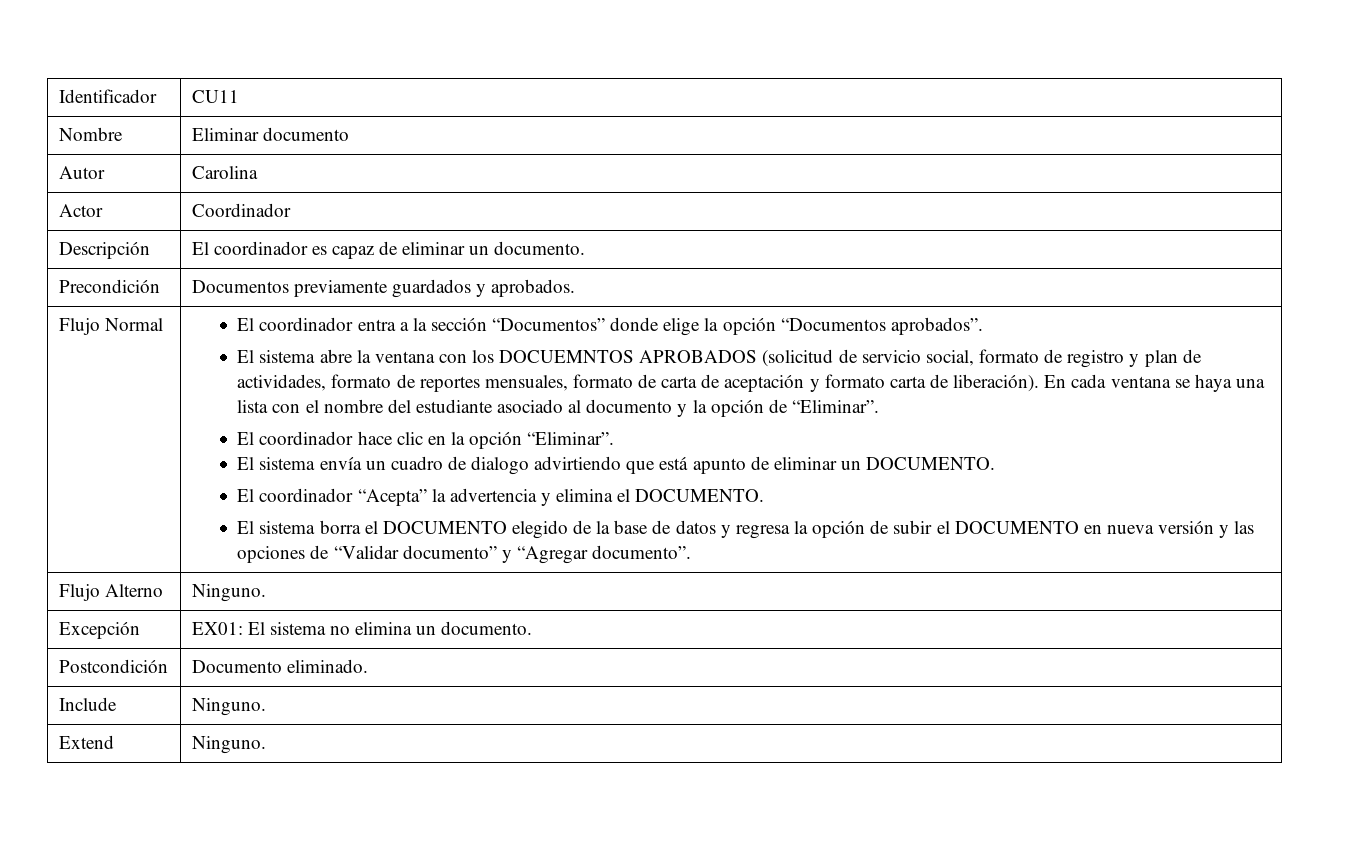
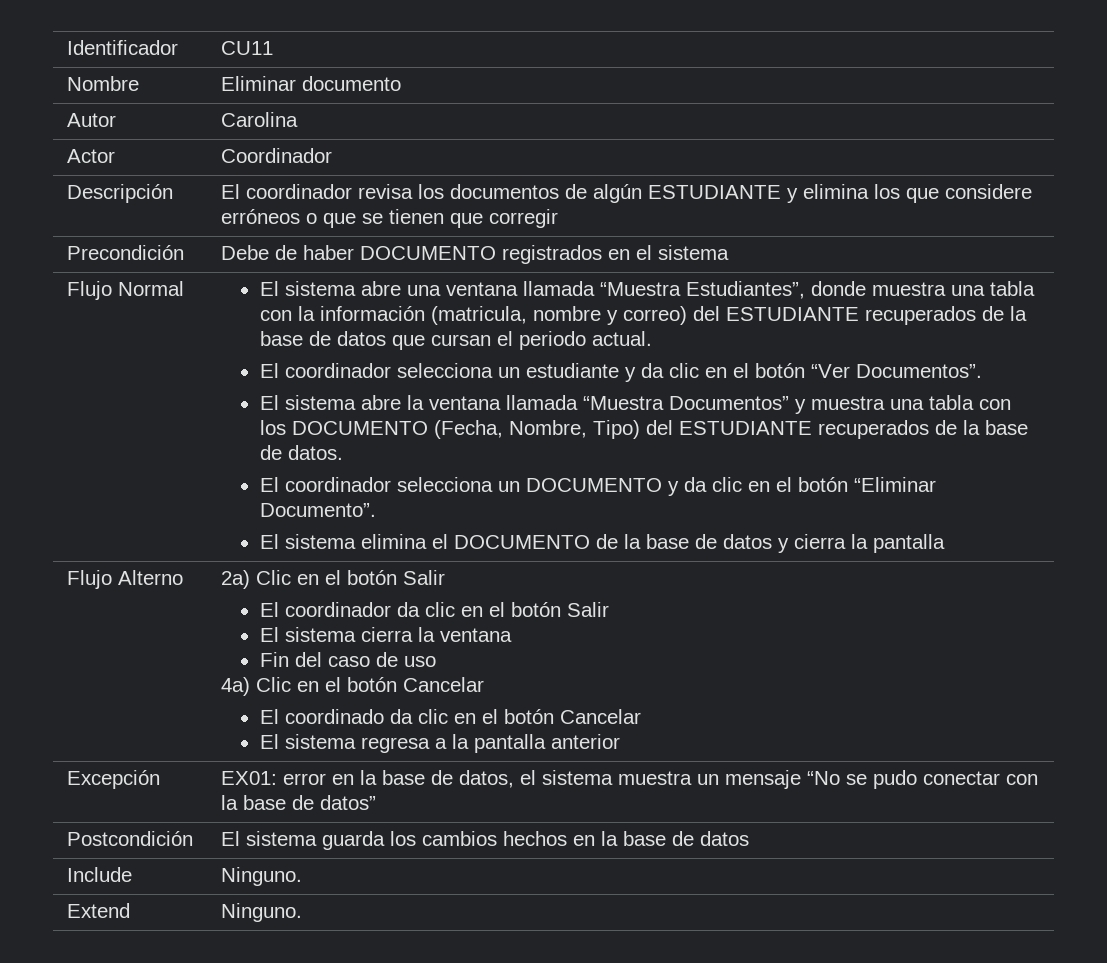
[311,241,586,259] [58,279,160,293] [191,279,576,298] [58,318,163,335] [237,317,983,336] es capaz de eliminar un documento. // Precondición | Documentos previamente guardados y aprobados. // Flujo Normal | El coordinador entra a la sección “Documentos” donde elige la opción “Documentos aprobados”. -> [357,184,1032,203] [220,209,558,228] [66,245,184,260] [220,245,729,264] [66,281,184,300] [259,281,1035,299] [259,306,1027,325] [259,331,652,350] [259,363,982,382] revisa los documentos de algún ESTUDIANTE y elimina los que considere erróneos o que se tienen que corregir // Precondición | Debe de haber DOCUMENTO registrados en el sistema // Flujo Normal | El sistema abre una ventana llamada “Muestra Estudiantes”, donde muestra una tabla con la información (matricula, nombre y correo) del ESTUDIANTE recuperados de la base de datos que cursan el periodo actual. // El coordinador selecciona un estudiante y da clic en el botón “Ver Documentos”.
[438,349,1202,368] [237,374,1265,392] [237,399,879,417] [237,431,615,449] [237,456,996,475] [237,488,765,506] [237,520,568,539] con los DOCUEMNTOS APROBADOS (solicitud de servicio social, formato de registro y plan de actividades, formato de reportes mensuales, formato de carta de aceptación y formato carta de liberación). En cada ventana se haya una lista con el nombre del estudiante asociado al documento y la opción de “Eliminar”. // El coordinador hace clic en la opción “Eliminar”. // El sistema envía un cuadro de dialogo advirtiendo que está apunto de eliminar un DOCUMENTO. // El coordinador “Acepta” la advertencia y elimina el DOCUMENTO. // El sistema borra el DOCUMENTO elegido -> [505,395,1011,414] [259,420,1028,439] [259,445,343,460] [259,477,936,496] [259,503,376,517] [259,534,590,549] llamada “Muestra Documentos” y muestra una tabla con los DOCUMENTO (Fecha, Nombre, Tipo) del ESTUDIANTE recuperados de la base de datos. // El coordinador selecciona un DOCUMENTO y da clic en el botón “Eliminar Documento”. // El sistema elimina el DOCUMENTO
[735,520,1255,539] [237,545,692,564] [58,584,163,601] [191,584,266,602] [58,622,140,639] [191,621,533,635] [58,659,168,673] [191,659,368,673] regresa la opción de subir el DOCUMENTO en nueva versión y las opciones de “Validar documento” y “Agregar documento”. // Flujo Alterno | Ninguno. // Excepción | EX01: El sistema no elimina un documento. // Postcondición | Documento eliminado. -> [793,534,945,553] [66,570,183,589] [220,570,445,589] [259,602,609,617] [259,627,512,642] [259,652,436,667] [220,677,484,696] [259,709,641,724] [259,734,620,753] [66,770,160,789] [220,770,1038,789] [220,795,376,810] [66,831,193,846] [220,831,749,850] cierra la pantalla // Flujo Alterno | 2a) Clic en el botón Salir // El coordinador da clic en el botón Salir // El sistema cierra la ventana // Fin del caso de uso // 4a) Clic en el botón Cancelar // El coordinado da clic en el botón Cancelar // El sistema regresa a la pantalla anterior // Excepción | EX01: error en la base de datos, el sistema muestra un mensaje “No se pudo conectar con la base de datos” // Postcondición | El sistema guarda los cambios hechos en la base de datos

